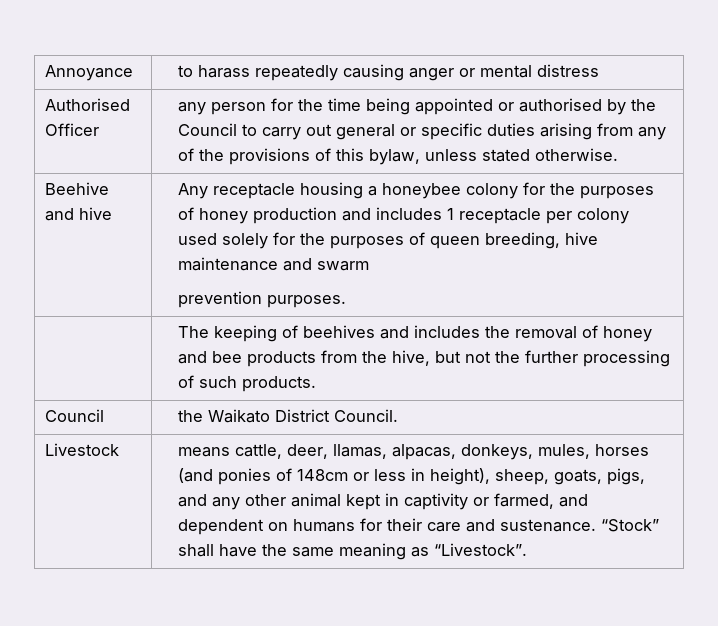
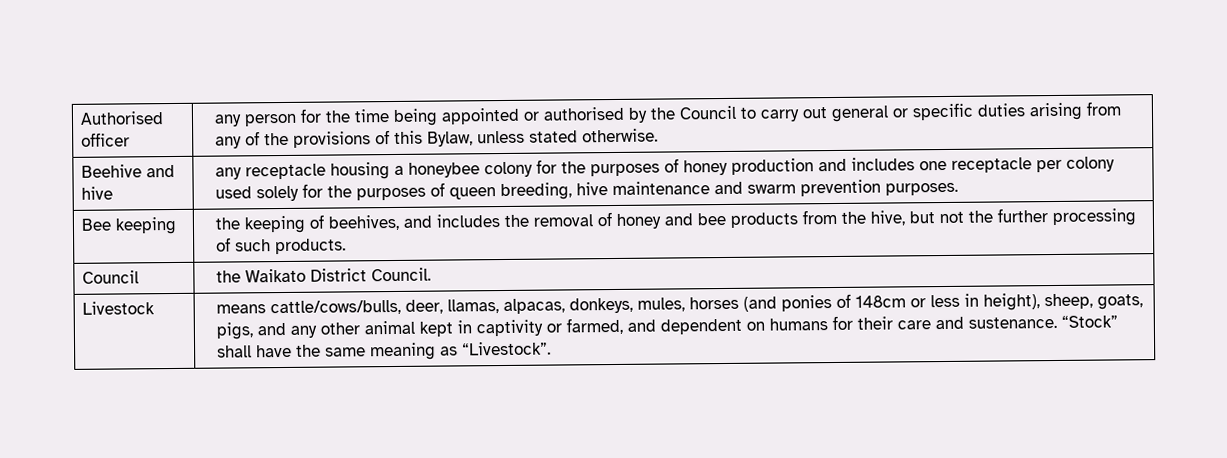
[44,65,133,81] [178,64,600,81] [44,98,130,111] [44,123,99,136] Annoyance | to harass repeatedly causing anger or mental distress // Authorised Officer -> [80,111,165,125] [81,132,131,147] Authorised officer
[369,149,421,165] bylaw, -> [426,131,473,147] Bylaw,
[178,183,209,199] Any -> [214,167,242,180] any
[447,208,455,220] 1 -> [918,160,947,171] one
(370, 266) // -> (796, 189) none
[178,326,210,338] | The -> [81,216,178,235] [214,217,240,230] Bee keeping | the
[303,325,376,338] beehives -> [327,214,399,231] beehives,
[235,444,283,459] cattle, -> [269,299,401,316] cattle/cows/bulls,

